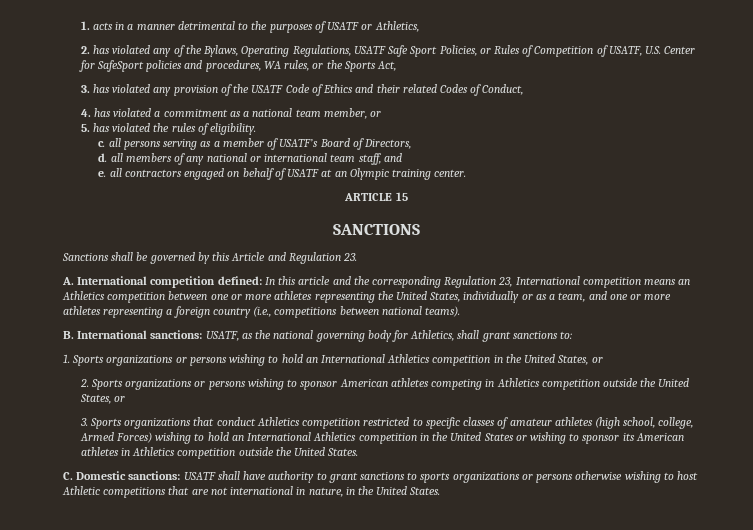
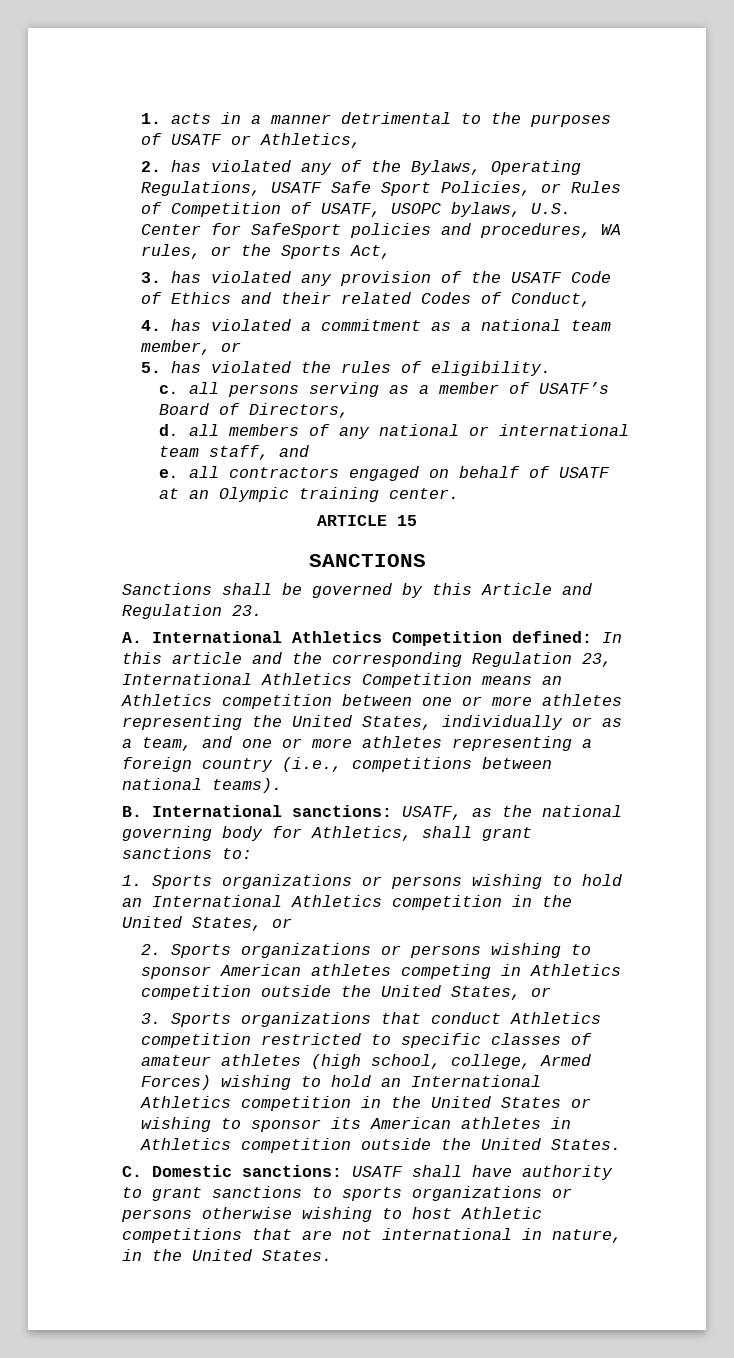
(642, 51) none -> [390,202,521,217] USOPC bylaws,
[150,276,216,288] competition -> [291,631,502,646] Athletics Competition
[582,277,641,288] competition -> [260,673,472,688] Athletics Competition

